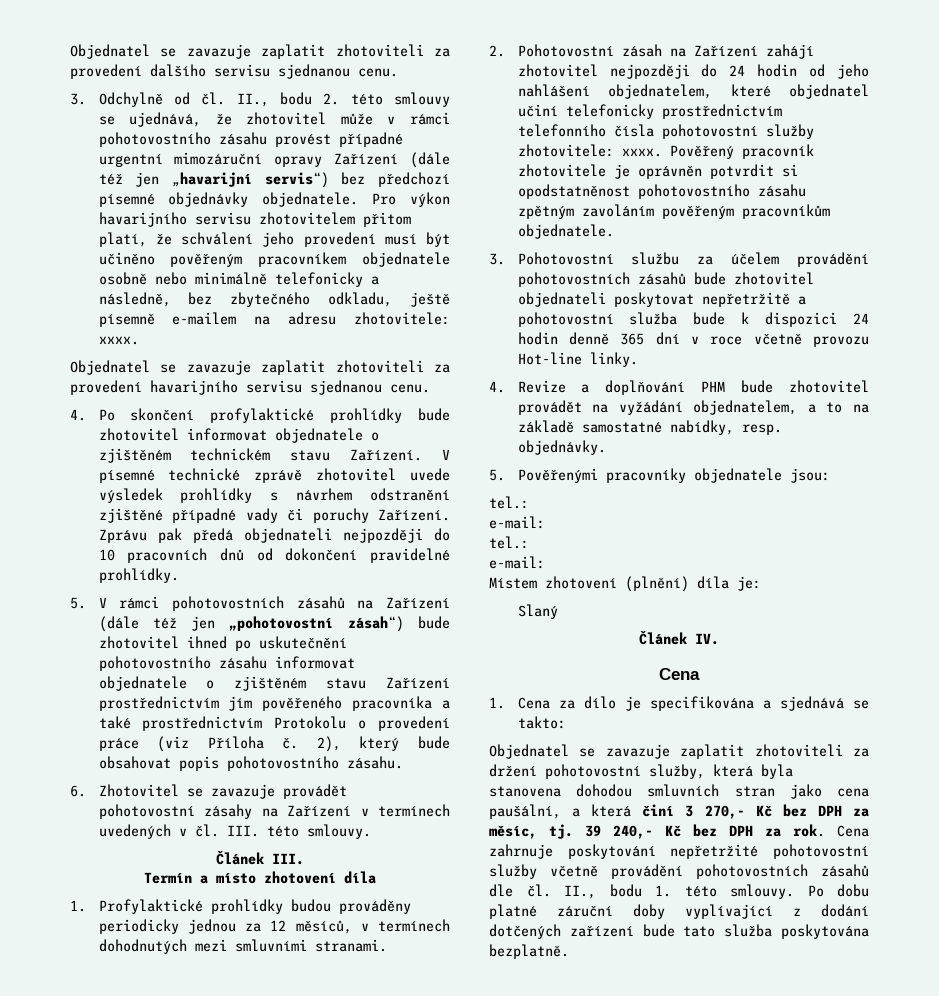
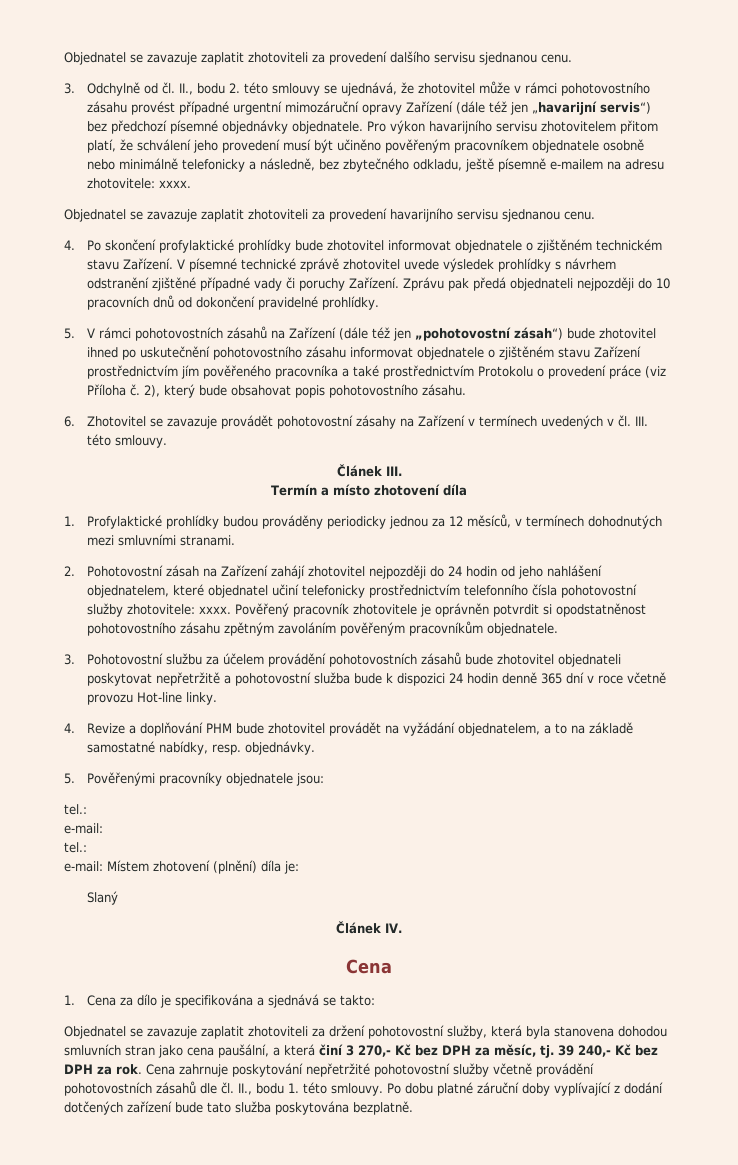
(545, 562) // -> (103, 866) none

